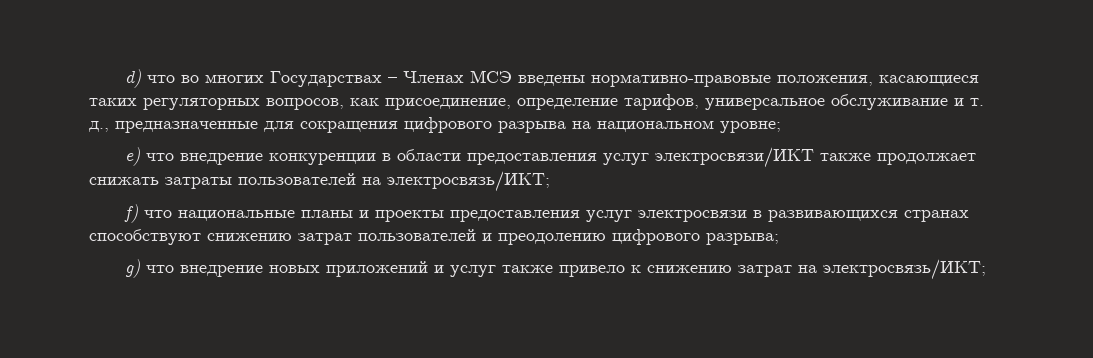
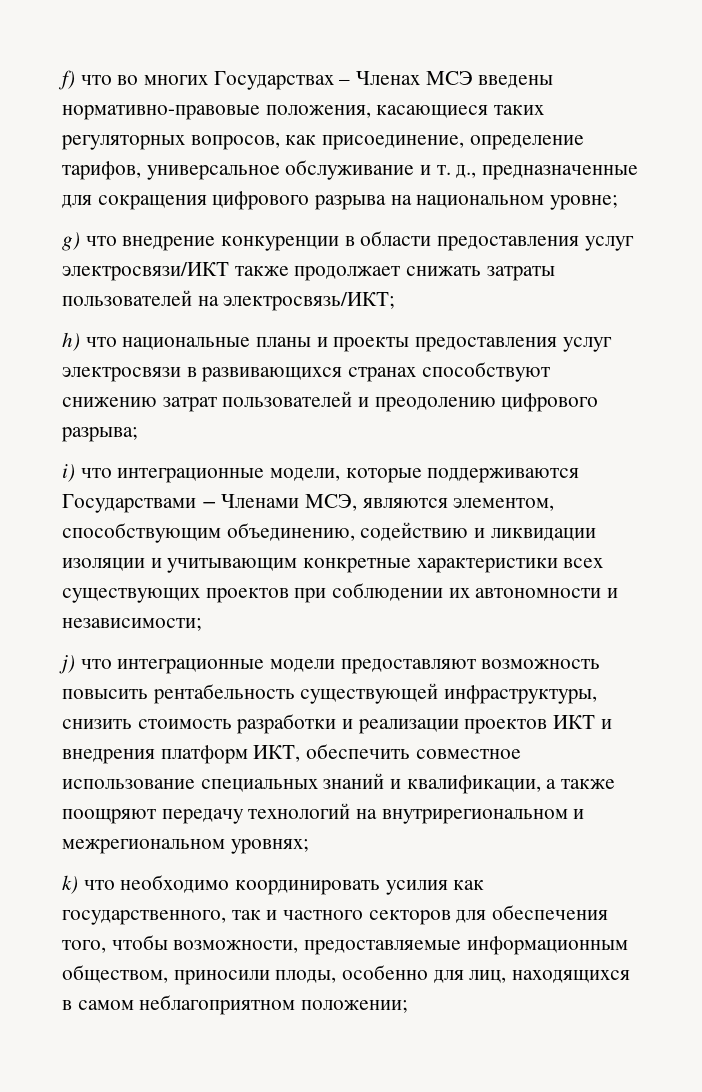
[124,69,141,88] d) -> [58,70,75,90] f)
[124,147,140,166] e) -> [62,232,80,251] g)
[123,204,138,223] f) -> [62,332,80,351] h)
[124,259,986,280] g) что внедрение новых приложений и услуг также привело к снижению затрат на электросвязь/ИКТ; -> [62,464,580,483] [62,494,555,513] [62,522,596,543] [62,558,604,573] [62,583,619,603] [62,618,202,631] [59,655,601,674] [62,683,598,704] [62,714,612,734] [62,744,521,764] [62,773,616,794] [62,803,585,824] [62,839,309,854] [62,875,485,895] [62,905,609,925] [62,935,628,955] [62,965,631,985] [62,995,409,1015] i) что интеграционные модели, которые поддерживаются Государствами − Членами МСЭ, являются элементом, способствующим объединению, содействию и ликвидации изоляции и учитывающим конкретные характеристики всех существующих проектов при соблюдении их автономности и независимости; // j) что интеграционные модели предоставляют возможность повысить рентабельность существующей инфраструктуры, снизить стоимость разработки и реализации проектов ИКТ и внедрения платформ ИКТ, обеспечить совместное использование специальных знаний и квалификации, а также поощряют передачу технологий на внутрирегиональном и межрегиональном уровнях; // k) что необходимо координировать усилия как государственного, так и частного секторов для обеспечения того, чтобы возможности, предоставляемые информационным обществом, приносили плоды, особенно для лиц, находящихся в самом неблагоприятном положении;

